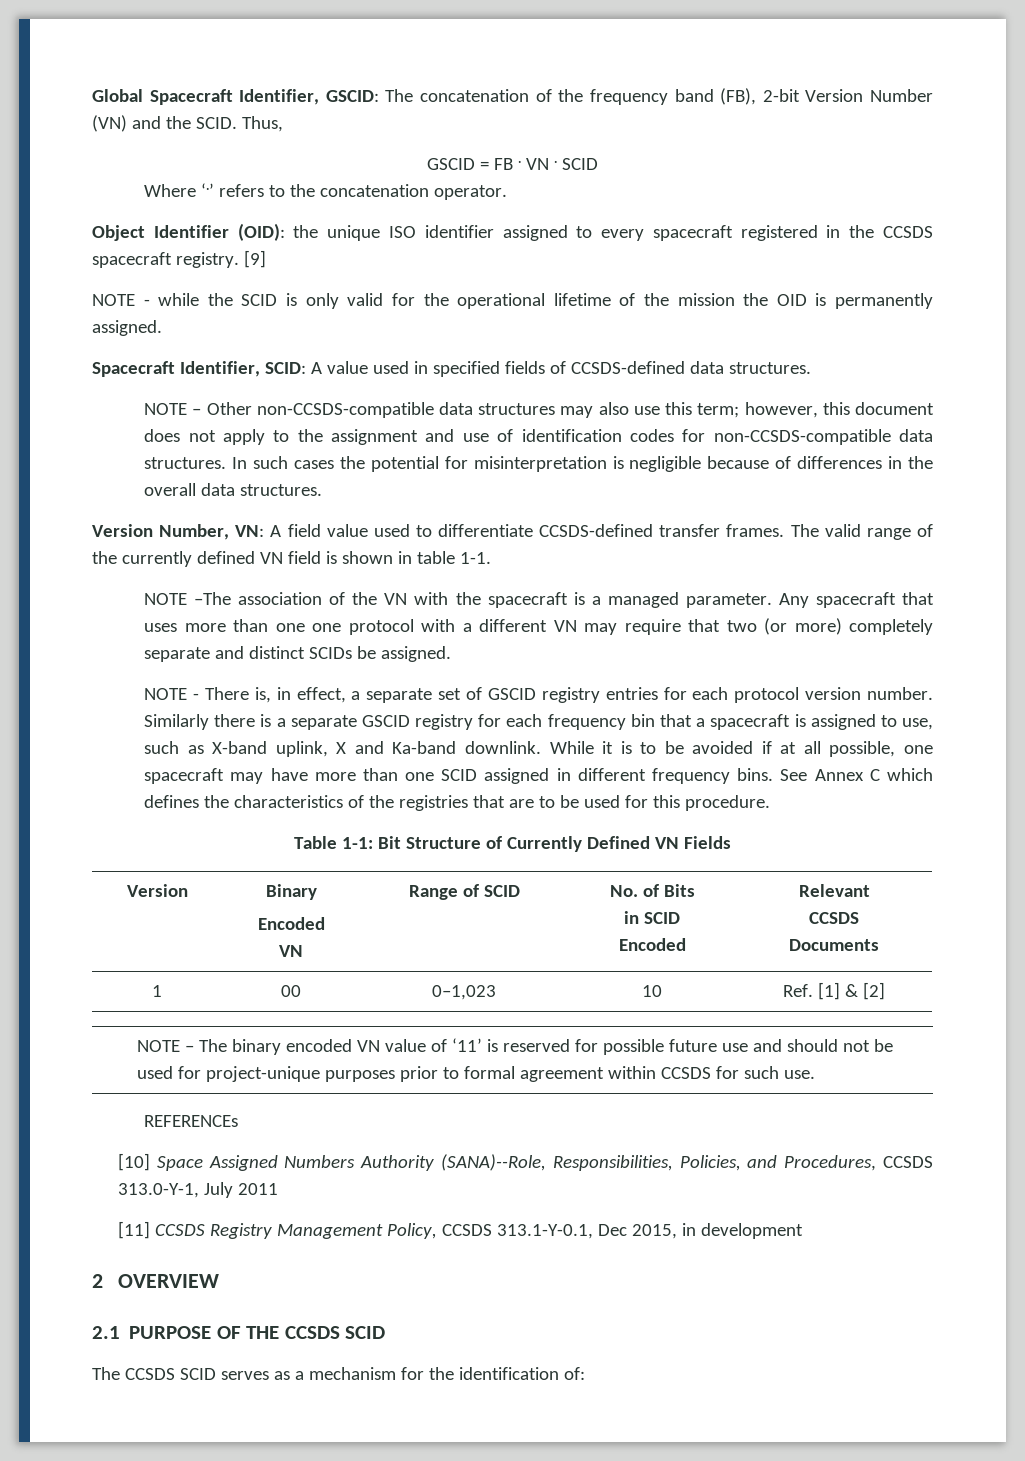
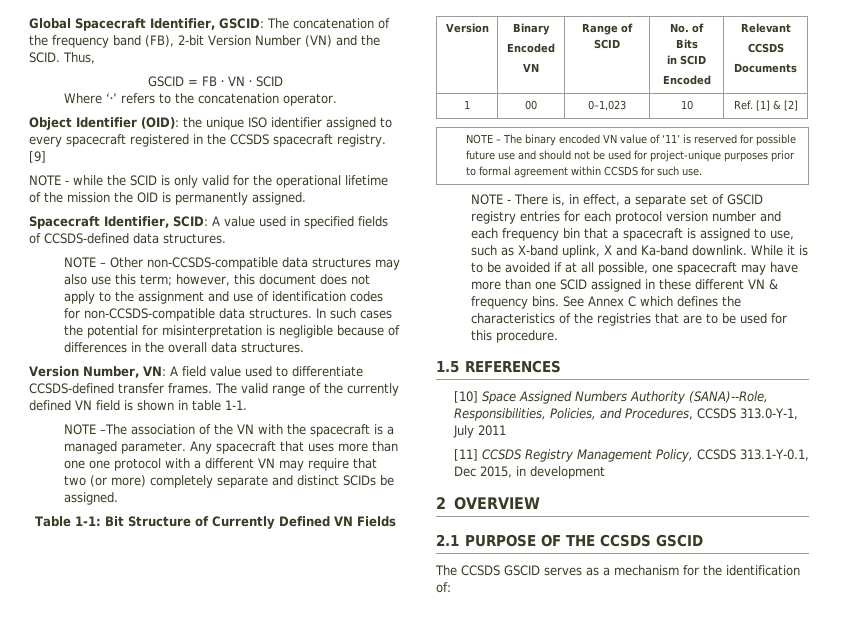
[144,687,933,703] [144,714,933,730] [144,741,933,757] [144,768,933,784] [144,795,771,811] // NOTE - There is, in effect, a separate set of GSCID registry entries for each protocol version number. Similarly there is a separate GSCID registry for each frequency bin that a spacecraft is assigned to use, such as X-band uplink, X and Ka-band downlink. While it is to be avoided if at all possible, one spacecraft may have more than one SCID assigned in different frequency bins. See Annex C which defines the characteristics of the registries that are to be used for this procedure. -> (119, 498) none
[144,1115,239,1127] REFERENCEs -> [471,194,764,207] [471,211,782,224] [471,228,795,241] [471,245,809,258] [471,262,799,275] [471,279,779,292] [471,296,742,309] [471,313,788,326] [471,330,559,343] [436,360,562,373] NOTE - There is, in effect, a separate set of GSCID registry entries for each protocol version number and each frequency bin that a spacecraft is assigned to use, such as X-band uplink, X and Ka-band downlink. While it is to be avoided if at all possible, one spacecraft may have more than one SCID assigned in these different VN & frequency bins. See Annex C which defines the characteristics of the registries that are to be used for this procedure. // 1.5 REFERENCES
[345,1326,386,1339] SCID -> [656,534,704,547] GSCID
[179,1368,216,1380] SCID -> [504,565,540,576] GSCID

